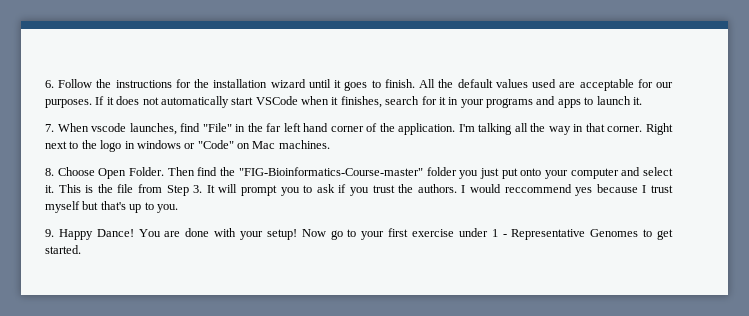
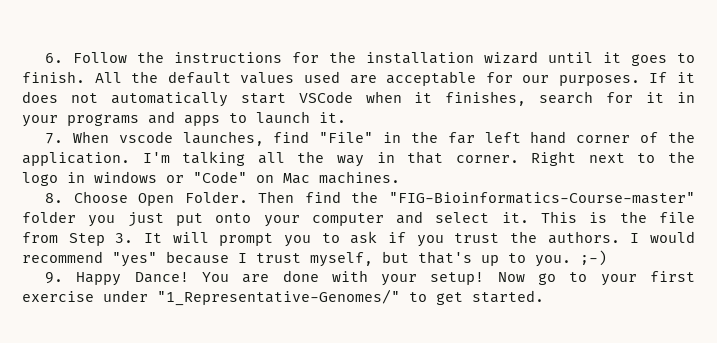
[504,184,593,196] reccommend yes -> [22,251,157,267] recommend "yes"
[45,201,80,213] myself -> [310,252,373,267] myself,
(178, 208) none -> [580,250,607,266] ;-)
[491,229,639,240] 1 - Representative Genomes -> [157,289,400,306] "1_Representative-Genomes/"

